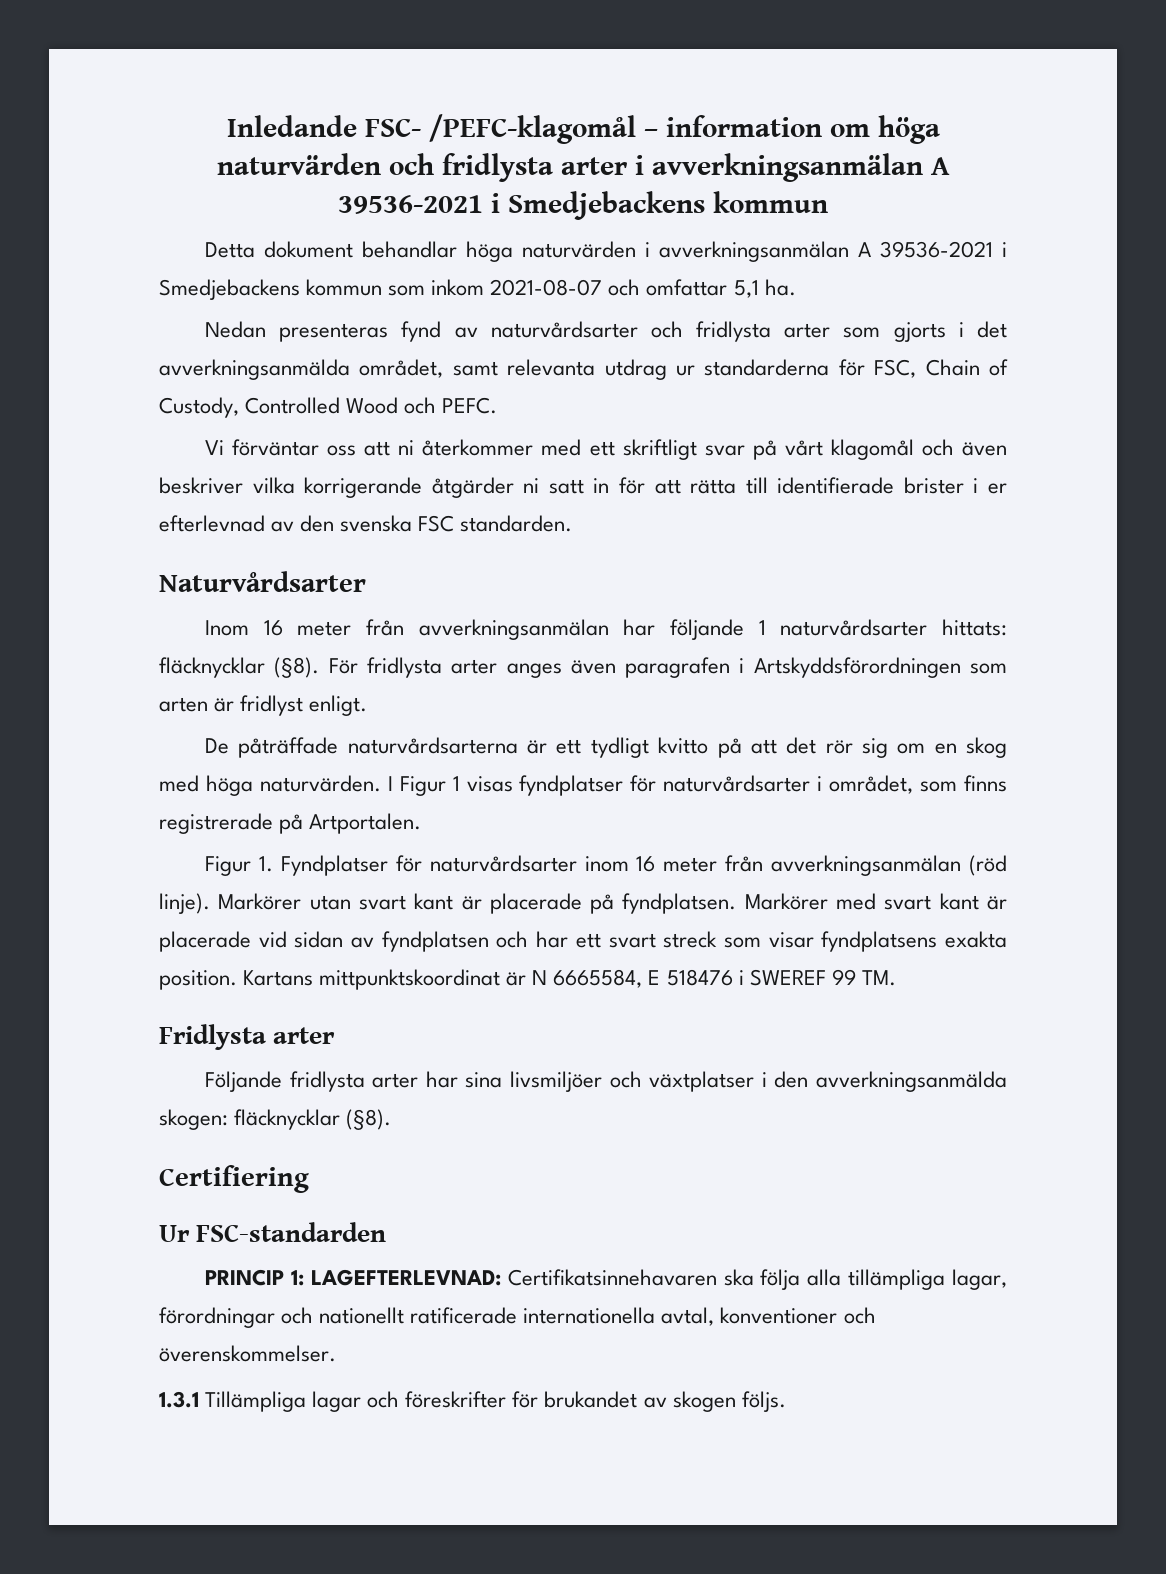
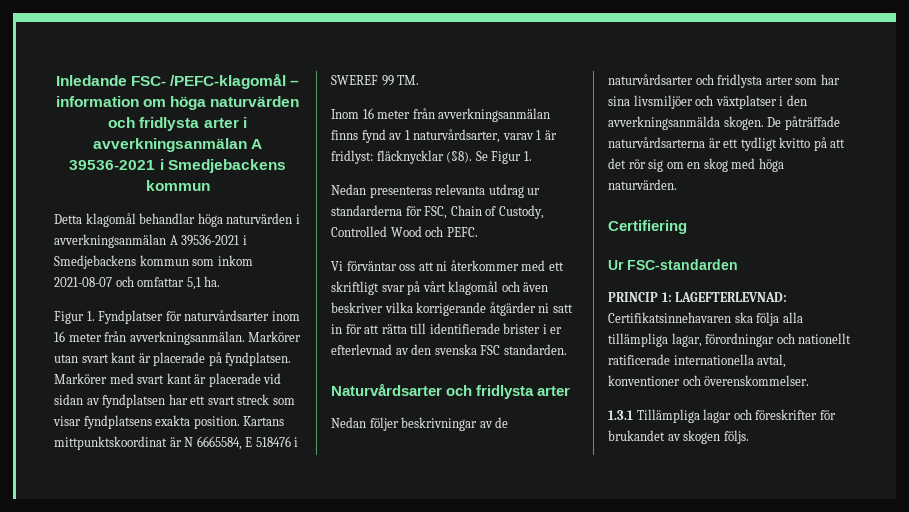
[264,241,354,258] dokument -> [85,213,136,227] klagomål
[205,321,1007,342] [159,359,498,380] Nedan presenteras fynd av naturvårdsarter och fridlysta arter som gjorts i det avverkningsanmälda området, samt -> [54,310,300,324] [54,331,302,345] [54,352,292,366] [54,373,282,387] [54,394,295,408] [53,415,285,429] [54,436,299,450] [331,75,420,86] [331,108,551,122] [331,129,557,143] [331,150,532,164] [331,184,432,198] Figur 1. Fyndplatser för naturvårdsarter inom 16 meter från avverkningsanmälan. Markörer utan svart kant är placerade på fyndplatsen. Markörer med svart kant är placerade vid sidan av fyndplatsen har ett svart streck som visar fyndplatsens exakta position. Kartans mittpunktskoordinat är N 6665584, E 518476 i SWEREF 99 TM. // Inom 16 meter från avverkningsanmälan finns fynd av 1 naturvårdsarter, varav 1 är fridlyst: fläcknycklar (§8). Se Figur 1. // Nedan presenteras
[205,619,1007,640] [159,657,1007,678] [159,695,368,716] // Inom 16 meter från avverkningsanmälan har följande 1 naturvårdsarter hittats: fläcknycklar (§8). För fridlysta arter anges även paragrafen i Artskyddsförordningen som arten är fridlyst enligt. // -> [446,385,571,399] [331,417,509,431] [608,74,840,88] [608,95,807,109] [608,116,764,130] och fridlysta arter // Nedan följer beskrivningar av de naturvårdsarter och fridlysta arter som har sina livsmiljöer och växtplatser i den avverkningsanmälda skogen.
[387,775,1007,796] [159,813,422,834] [205,855,1008,876] [159,893,1007,914] [159,931,1007,952] [159,969,896,990] [159,1024,336,1050] [205,1071,1007,1092] [159,1109,392,1130] I Figur 1 visas fyndplatser för naturvårdsarter i området, som finns registrerade på Artportalen. // Figur 1. Fyndplatser för naturvårdsarter inom 16 meter från avverkningsanmälan (röd linje). Markörer utan svart kant är placerade på fyndplatsen. Markörer med svart kant är placerade vid sidan av fyndplatsen och har ett svart streck som visar fyndplatsens exakta position. Kartans mittpunktskoordinat är N 6665584, E 518476 i SWEREF 99 TM. // Fridlysta arter // Följande fridlysta arter har sina livsmiljöer och växtplatser i den avverkningsanmälda skogen: fläcknycklar (§8). -> (677, 184) none

